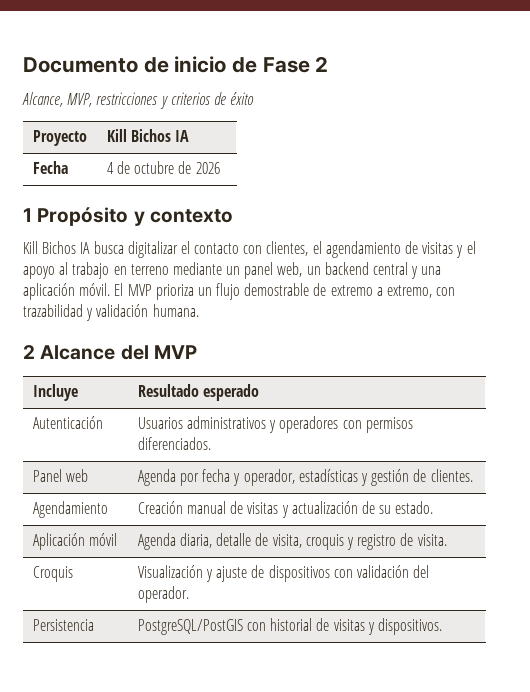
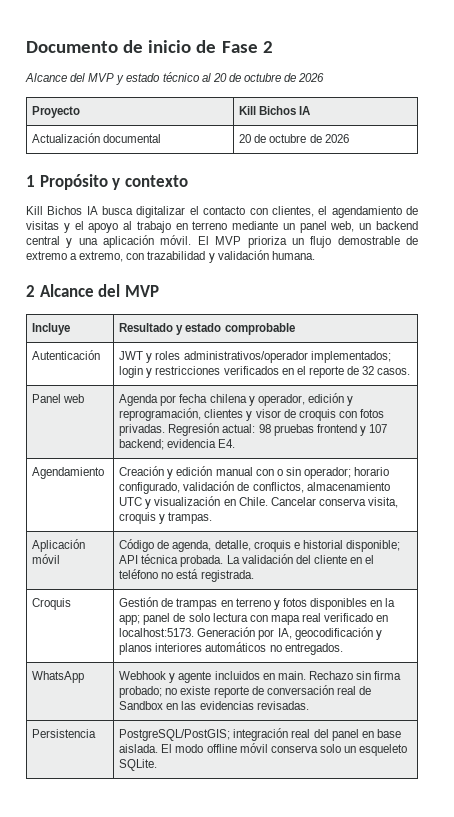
[22,92,255,109] Alcance, MVP, restricciones y criterios de éxito -> [25,72,325,85] Alcance del MVP y estado técnico al 20 de octubre de 2026
[32,161,68,174] [106,162,114,174] Fecha | 4 -> [32,133,162,143] [239,134,252,143] Actualización documental | 20
[203,384,260,401] [32,416,103,429] [137,416,413,433] [137,437,211,450] esperado // Autenticación | Usuarios administrativos y operadores con permisos diferenciados. -> [176,323,295,335] [32,350,101,360] [119,351,391,363] [119,366,411,378] y estado comprobable // Autenticación | JWT y roles administrativos/operador implementados; login y restricciones verificados en el reporte de 32 casos.
(231, 475) none -> [209,394,247,403] chilena
[298,469,473,486] [32,501,108,518] [137,501,434,518] [32,533,118,550] [137,533,447,550] [32,566,73,582] [137,565,430,582] [137,586,189,603] [32,619,94,631] [137,618,442,635] estadísticas y gestión de clientes. // Agendamiento | Creación manual de visitas y actualización de su estado. // Aplicación móvil | Agenda diaria, detalle de visita, croquis y registro de visita. // Croquis | Visualización y ajuste de dispositivos con validación del operador. // Persistencia | PostgreSQL/PostGIS con historial de visitas y dispositivos. -> [307,393,353,406] [119,408,384,421] [119,423,387,436] [119,439,236,450] [32,467,105,479] [119,466,390,479] [119,481,390,494] [119,496,398,509] [119,512,213,524] [32,539,86,552] [32,554,61,564] [119,539,400,552] [119,554,375,567] [119,569,254,582] [32,598,72,610] [119,597,396,610] [119,613,389,625] [119,627,382,640] [119,642,343,655] [32,671,85,683] [119,671,402,683] [119,685,371,698] [119,701,309,710] [32,729,97,738] [119,728,401,741] [119,743,408,756] [119,759,158,771] edición y reprogramación, clientes y visor de croquis con fotos privadas. Regresión actual: 98 pruebas frontend y 107 backend; evidencia E4. // Agendamiento | Creación y edición manual con o sin operador; horario configurado, validación de conflictos, almacenamiento UTC y visualización en Chile. Cancelar conserva visita, croquis y trampas. // Aplicación móvil | Código de agenda, detalle, croquis e historial disponible; API técnica probada. La validación del cliente en el teléfono no está registrada. // Croquis | Gestión de trampas en terreno y fotos disponibles en la app; panel de solo lectura con mapa real verificado en localhost:5173. Generación por IA, geocodificación y planos interiores automáticos no entregados. // WhatsApp | Webhook y agente incluidos en main. Rechazo sin firma probado; no existe reporte de conversación real de Sandbox en las evidencias revisadas. // Persistencia | PostgreSQL/PostGIS; integración real del panel en base aislada. El modo offline móvil conserva solo un esqueleto SQLite.

